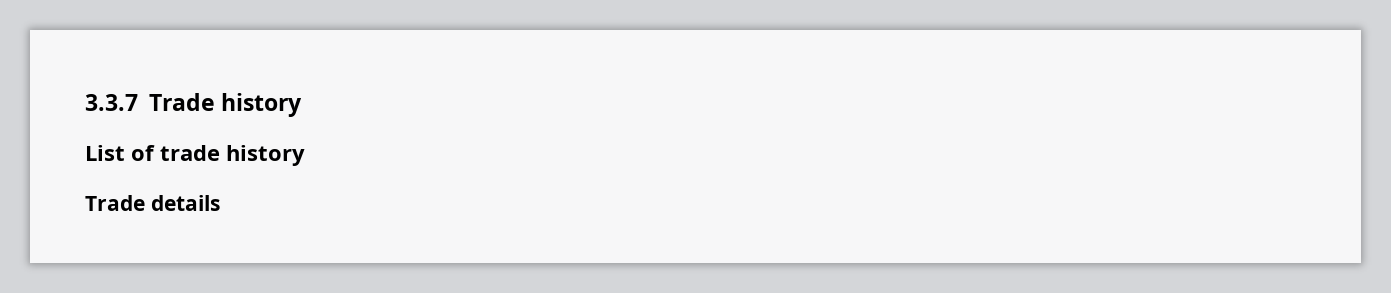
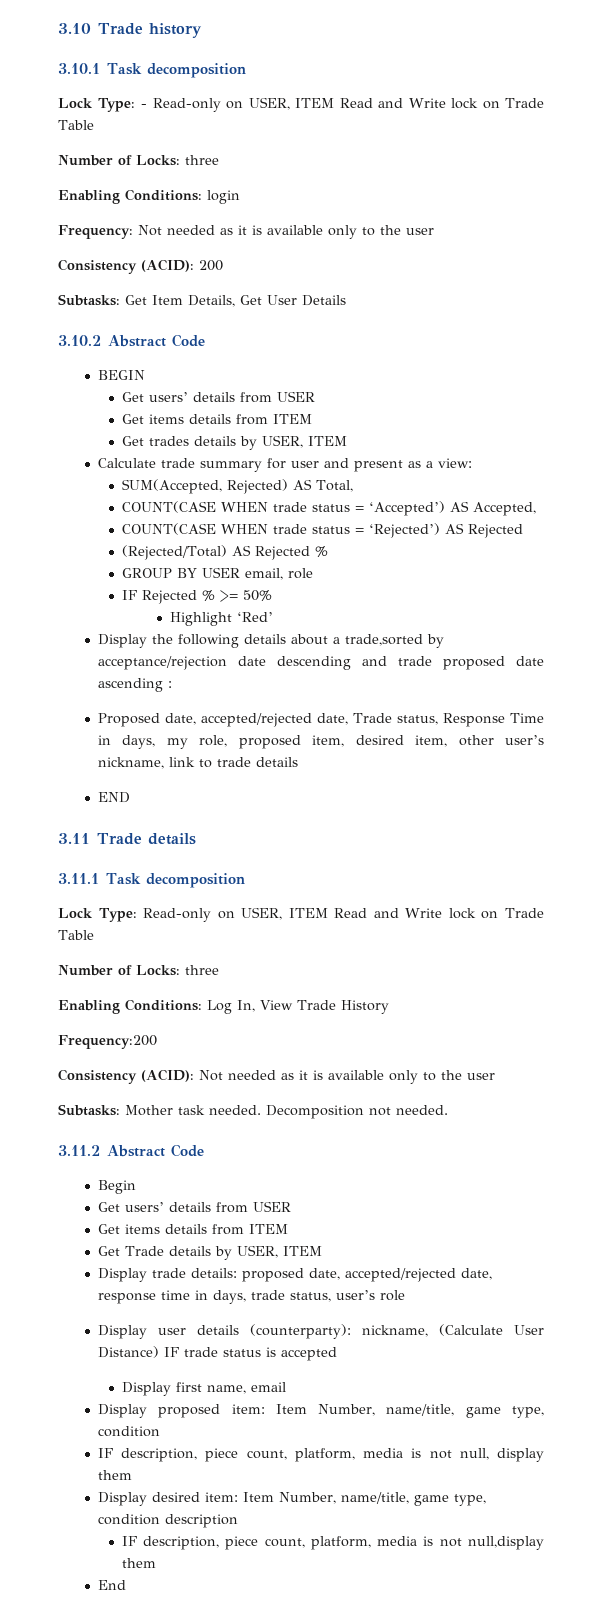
[85,94,138,111] 3.3.7 -> [58,23,91,34] 3.10
[85,145,305,166] [85,195,220,211] List of trade history // Trade details -> [58,63,247,78] [58,97,545,112] [58,120,94,130] [58,155,219,166] [58,189,240,204] [58,225,434,239] [58,259,223,274] [58,294,346,307] [58,334,206,347] [97,370,145,380] [121,391,315,403] [121,414,312,425] [121,435,347,450] [97,458,472,472] [121,479,353,494] [121,501,536,516] [121,523,523,538] [121,545,328,560] [121,567,313,580] [121,590,272,604] [169,612,273,626] [97,634,444,648] [97,656,544,670] [97,678,172,692] [97,713,544,727] [97,735,545,749] [97,757,298,769] [97,792,130,803] [58,833,197,845] [58,873,246,888] [58,907,545,922] [58,930,94,940] [58,965,219,976] [58,999,389,1014] [58,1035,157,1049] [58,1069,495,1084] [58,1104,448,1119] [58,1144,205,1157] [97,1180,136,1194] [97,1201,291,1213] [97,1224,288,1235] [97,1245,322,1260] [97,1268,492,1282] [97,1290,405,1304] [97,1324,544,1339] [97,1346,337,1361] [121,1382,286,1396] [97,1404,544,1418] [97,1426,160,1437] [97,1448,544,1462] [97,1470,132,1480] [97,1492,486,1506] [97,1514,238,1528] [121,1536,544,1550] [121,1558,156,1568] [97,1580,126,1590] 3.10.1 Task decomposition // Lock Type: - Read-only on USER, ITEM Read and Write lock on Trade Table // Number of Locks: three // Enabling Conditions: login // Frequency: Not needed as it is available only to the user // Consistency (ACID): 200 // Subtasks: Get Item Details, Get User Details // 3.10.2 Abstract Code // BEGIN // Get users’ details from USER // Get items details from ITEM // Get trades details by USER, ITEM // Calculate trade summary for user and present as a view: // SUM(Accepted, Rejected) AS Total, // COUNT(CASE WHEN trade status = ‘Accepted’) AS Accepted, // COUNT(CASE WHEN trade status = ‘Rejected’) AS Rejected // (Rejected/Total) AS Rejected % // GROUP BY USER email, role // IF Rejected % >= 50% // Highlight ‘Red’ // Display the following details about a trade,sorted by acceptance/rejection date descending and trade proposed date ascending : // Proposed date, accepted/rejected date, Trade status, Response Time in days, my role, proposed item, desired item, other user’s nickname, link to trade details // END // 3.11 Trade details // 3.11.1 Task decomposition // Lock Type: Read-only on USER, ITEM Read and Write lock on Trade Table // Number of Locks: three // Enabling Conditions: Log In, View Trade History // Frequency:200 // Consistency (ACID): Not needed as it is available only to the user // Subtasks: Mother task needed. Decomposition not needed. // 3.11.2 Abstract Code // Begin // Get users’ details from USER // Get items details from ITEM // Get Trade details by USER, ITEM // Display trade details: proposed date, accepted/rejected date, response time in days, trade status, user’s role // Display user details (counterparty): nickname, (Calculate User Distance) IF trade status is accepted // Display first name, email // Display proposed item: Item Number, name/title, game type, condition // IF description, piece count, platform, media is not null, display them // Display desired item: Item Number, name/title, game type, condition description // IF description, piece count, platform, media is not null,display them // End

